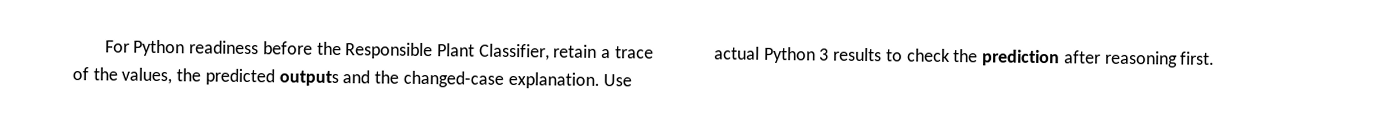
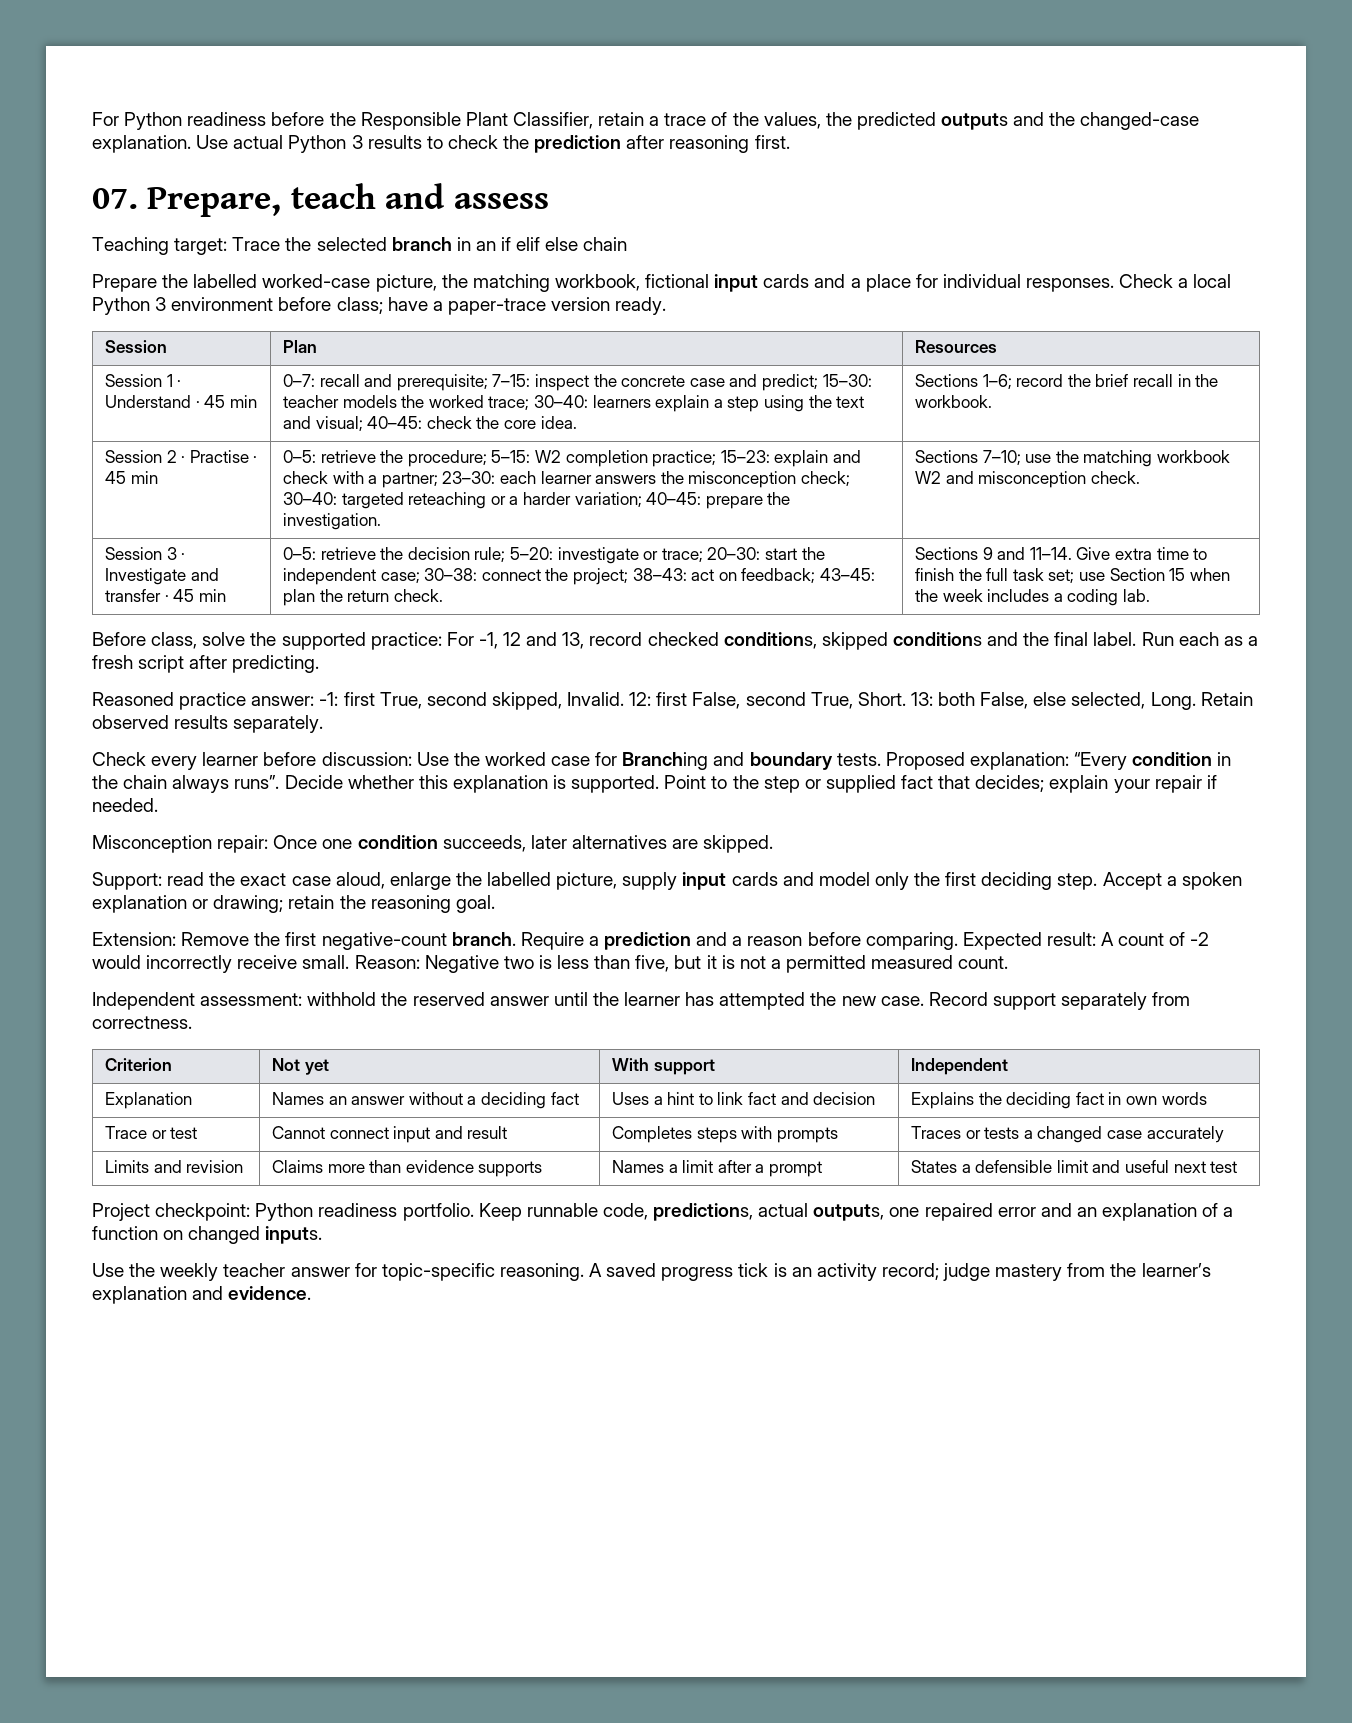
(1216, 58) none -> [92,183,549,217] [92,237,628,255] [92,274,1232,292] [92,297,667,315] [105,340,168,353] [283,340,318,353] [915,340,998,353] [105,374,182,387] [105,395,257,408] [283,374,872,391] [283,395,865,412] [283,416,577,431] [915,374,1219,389] [915,395,993,408] [105,450,258,463] [105,471,158,484] [283,450,861,467] [283,471,850,488] [283,492,791,509] [283,513,382,530] [915,450,1231,467] [915,471,1140,488] [105,547,186,560] [105,568,219,585] [105,589,226,602] [283,547,825,564] [283,568,875,585] [283,589,443,606] [915,547,1208,560] [915,568,1230,583] [915,589,1151,606] [92,632,1258,650] [92,655,320,673] [92,692,1253,710] [92,715,324,733] [92,752,1232,770] [92,775,1217,793] [92,798,158,812] [92,835,774,853] [92,872,1242,890] [92,895,495,913] [92,932,1210,950] [92,955,1009,973] [92,992,1191,1010] [92,1016,192,1029] [105,1058,173,1071] [272,1058,329,1075] [612,1058,715,1075] [911,1058,1009,1075] [105,1092,193,1109] [272,1092,579,1109] [612,1092,876,1105] [911,1092,1207,1109] [105,1126,198,1139] [272,1126,508,1143] [612,1126,838,1143] [911,1126,1224,1143] [105,1160,244,1173] [272,1160,543,1177] [612,1160,823,1177] [911,1160,1238,1173] [92,1203,1234,1221] [92,1226,323,1244] [92,1263,1211,1281] [92,1286,312,1304] // 07. Prepare, teach and assess // Teaching target: Trace the selected branch in an if elif else chain // Prepare the labelled worked-case picture, the matching workbook, fictional input cards and a place for individual responses. Check a local Python 3 environment before class; have a paper-trace version ready. // Session | Plan | Resources // Session 1 · Understand · 45 min | 0–7: recall and prerequisite; 7–15: inspect the concrete case and predict; 15–30: teacher models the worked trace; 30–40: learners explain a step using the text and visual; 40–45: check the core idea. | Sections 1–6; record the brief recall in the workbook. // Session 2 · Practise · 45 min | 0–5: retrieve the procedure; 5–15: W2 completion practice; 15–23: explain and check with a partner; 23–30: each learner answers the misconception check; 30–40: targeted reteaching or a harder variation; 40–45: prepare the investigation. | Sections 7–10; use the matching workbook W2 and misconception check. // Session 3 · Investigate and transfer · 45 min | 0–5: retrieve the decision rule; 5–20: investigate or trace; 20–30: start the independent case; 30–38: connect the project; 38–43: act on feedback; 43–45: plan the return check. | Sections 9 and 11–14. Give extra time to finish the full task set; use Section 15 when the week includes a coding lab. // Before class, solve the supported practice: For -1, 12 and 13, record checked conditions, skipped conditions and the final label. Run each as a fresh script after predicting. // Reasoned practice answer: -1: first True, second skipped, Invalid. 12: first False, second True, Short. 13: both False, else selected, Long. Retain observed results separately. // Check every learner before discussion: Use the worked case for Branching and boundary tests. Proposed explanation: “Every condition in the chain always runs”. Decide whether this explanation is supported. Point to the step or supplied fact that decides; explain your repair if needed. // Misconception repair: Once one condition succeeds, later alternatives are skipped. // Support: read the exact case aloud, enlarge the labelled picture, supply input cards and model only the first deciding step. Accept a spoken explanation or drawing; retain the reasoning goal. // Extension: Remove the first negative-count branch. Require a prediction and a reason before comparing. Expected result: A count of -2 would incorrectly receive small. Reason: Negative two is less than five, but it is not a permitted measured count. // Independent assessment: withhold the reserved answer until the learner has attempted the new case. Record support separately from correctness. // Criterion | Not yet | With support | Independent // Explanation | Names an answer without a deciding fact | Uses a hint to link fact and decision | Explains the deciding fact in own words // Trace or test | Cannot connect input and result | Completes steps with prompts | Traces or tests a changed case accurately // Limits and revision | Claims more than evidence supports | Names a limit after a prompt | States a defensible limit and useful next test // Project checkpoint: Python readiness portfolio. Keep runnable code, predictions, actual outputs, one repaired error and an explanation of a function on changed inputs. // Use the weekly teacher answer for topic-specific reasoning. A saved progress tick is an activity record; judge mastery from the learner’s explanation and evidence.

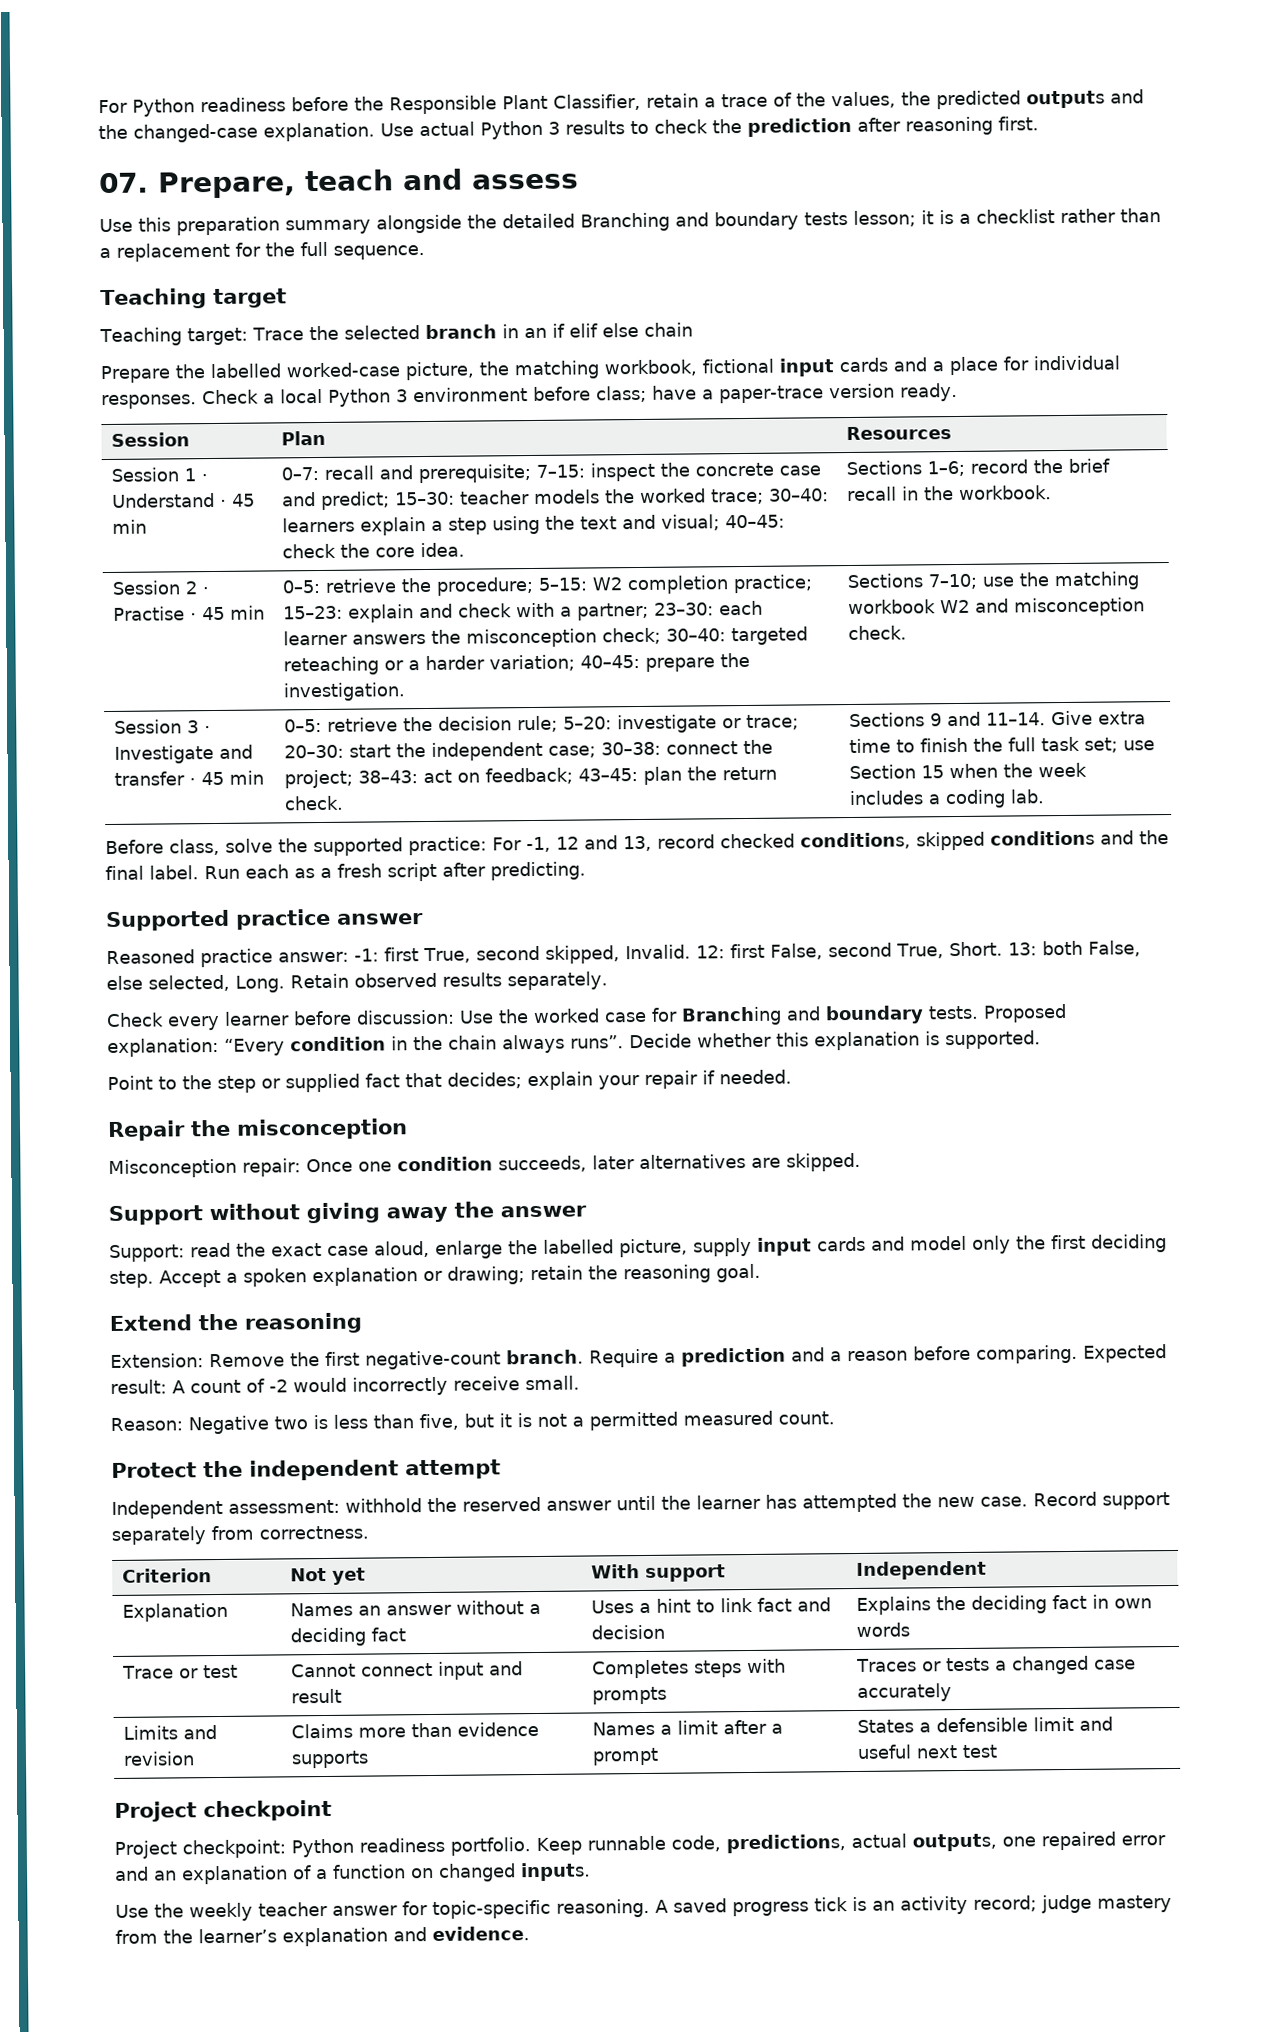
(549, 201) none -> [99,208,1161,236] [99,241,425,262] [100,288,287,310] // Use this preparation summary alongside the detailed Branching and boundary tests lesson; it is a checklist rather than a replacement for the full sequence. // Teaching target
(320, 664) none -> [105,908,424,932] // Supported practice answer
(660, 784) none -> (1041, 1040) //
(158, 805) none -> [107,1118,408,1142] // Repair the misconception
(774, 844) none -> [108,1201,587,1226] // Support without giving away the answer
(495, 904) none -> [109,1312,362,1334] // Extend the reasoning
(350, 962) none -> (580, 1383) //
(1009, 962) none -> [111,1459,501,1481] // Protect the independent attempt
(1238, 1167) none -> [114,1799,332,1822] // Project checkpoint

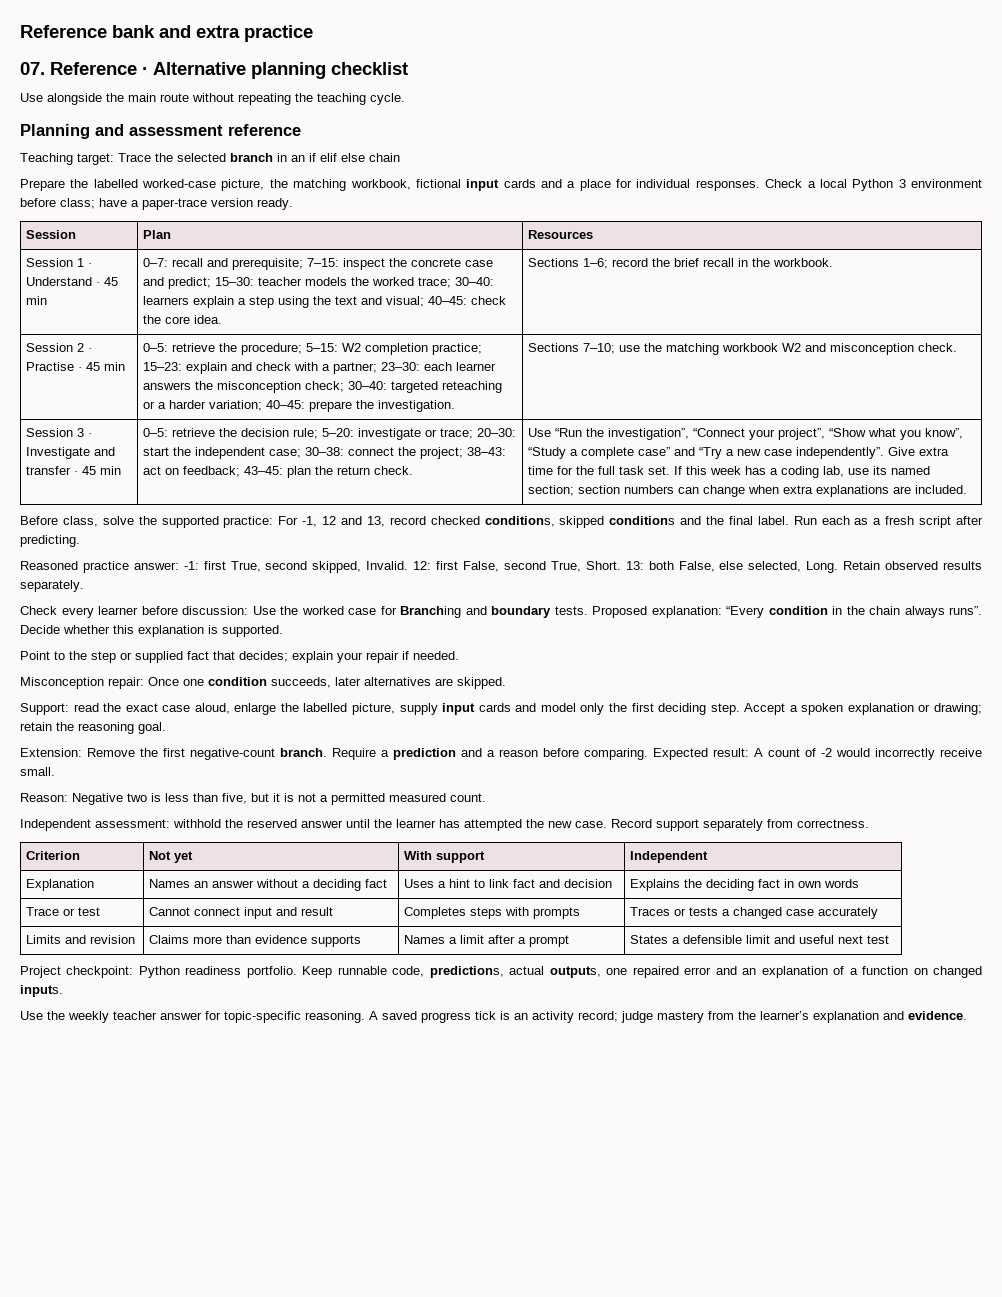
[98,89,1144,117] [98,116,1039,143] [99,168,579,199] [99,208,1161,236] [99,241,425,262] [100,288,287,310] For Python readiness before the Responsible Plant Classifier, retain a trace of the values, the predicted outputs and the changed-case explanation. Use actual Python 3 results to check the prediction after reasoning first. // 07. Prepare, teach and assess // Use this preparation summary alongside the detailed Branching and boundary tests lesson; it is a checklist rather than a replacement for the full sequence. // Teaching target -> [20,25,313,42] [20,62,408,79] [20,93,405,105] [20,124,301,139] Reference bank and extra practice // 07. Reference · Alternative planning checklist // Use alongside the main route without repeating the teaching cycle. // Planning and assessment reference
[848,711,1046,728] Sections 9 and 11–14. -> [528,428,964,440] [528,447,885,459] Use “Run the investigation”, “Connect your project”, “Show what you know”, “Study a complete case” and “Try a new case independently”.
[895,737,968,753] to finish -> [557,466,574,475] for
[1083,737,1155,753] [848,762,1087,780] [848,789,1045,809] set; use Section 15 when the week includes a coding lab. -> [648,466,931,478] [528,485,968,497] set. If this week has a coding lab, use its named section; section numbers can change when extra explanations are included.
[105,908,424,932] // Supported practice answer -> (80, 541) none
[107,1118,408,1142] // Repair the misconception -> (459, 655) none
[108,1201,587,1226] // Support without giving away the answer -> (506, 683) none
[109,1312,362,1334] // Extend the reasoning -> (166, 728) none
[111,1459,501,1481] // Protect the independent attempt -> (486, 797) none
[114,1799,332,1822] // Project checkpoint -> (890, 939) none

